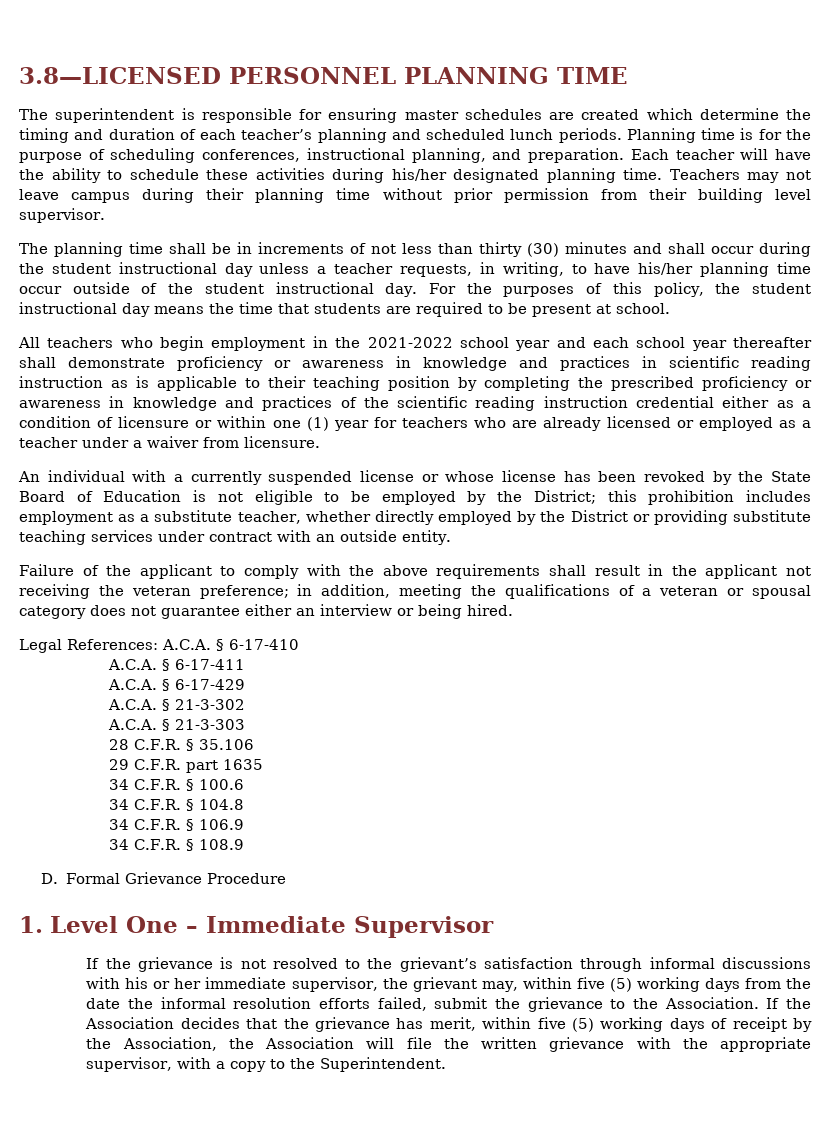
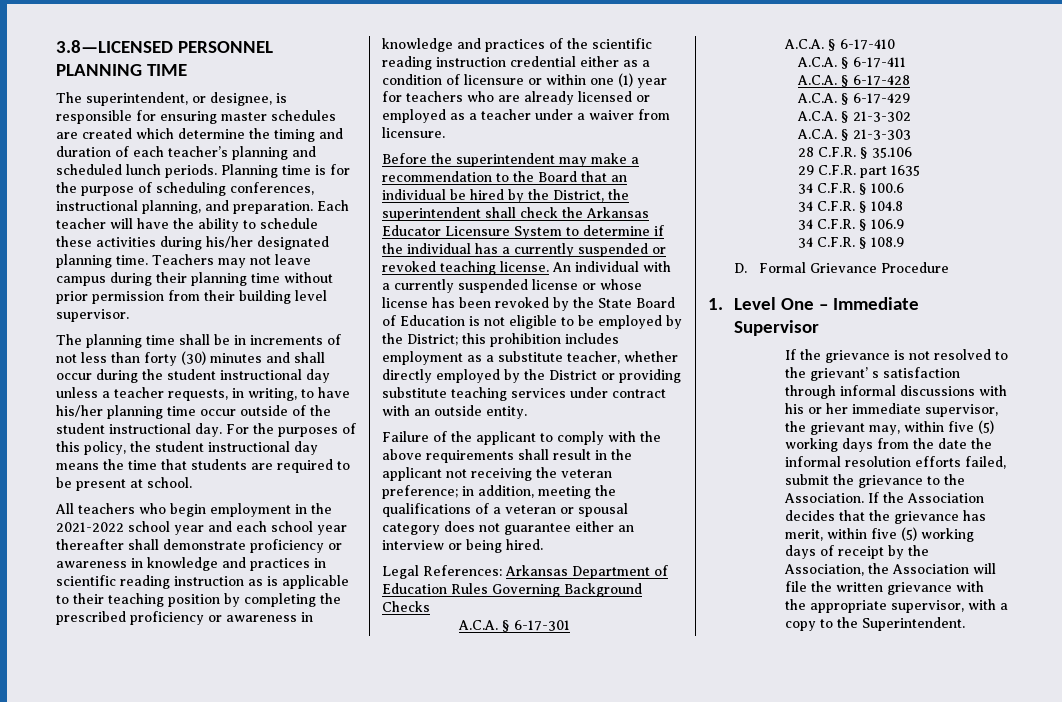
[55,108,175,123] superintendent -> [86,92,272,106] superintendent, or designee,
[479,242,522,257] thirty -> [144,352,177,366] forty
(320, 442) none -> [382,153,639,167] [382,171,627,182] [382,189,629,203] [382,207,649,221] [382,225,664,239] [382,243,666,257] [382,261,549,275] Before the superintendent may make a recommendation to the Board that an individual be hired by the District, the superintendent shall check the Arkansas Educator Licensure System to determine if the individual has a currently suspended or revoked teaching license.
(158, 644) none -> [505,565,668,579] [382,583,642,597] [382,601,430,612] [457,620,570,632] Arkansas Department of Education Rules Governing Background Checks // A.C.A. § 6-17-301 //
(245, 664) none -> [797,75,910,87] // A.C.A. § 6-17-428
[399,957,477,972] grievant’s -> [809,367,879,381] grievant’ s

